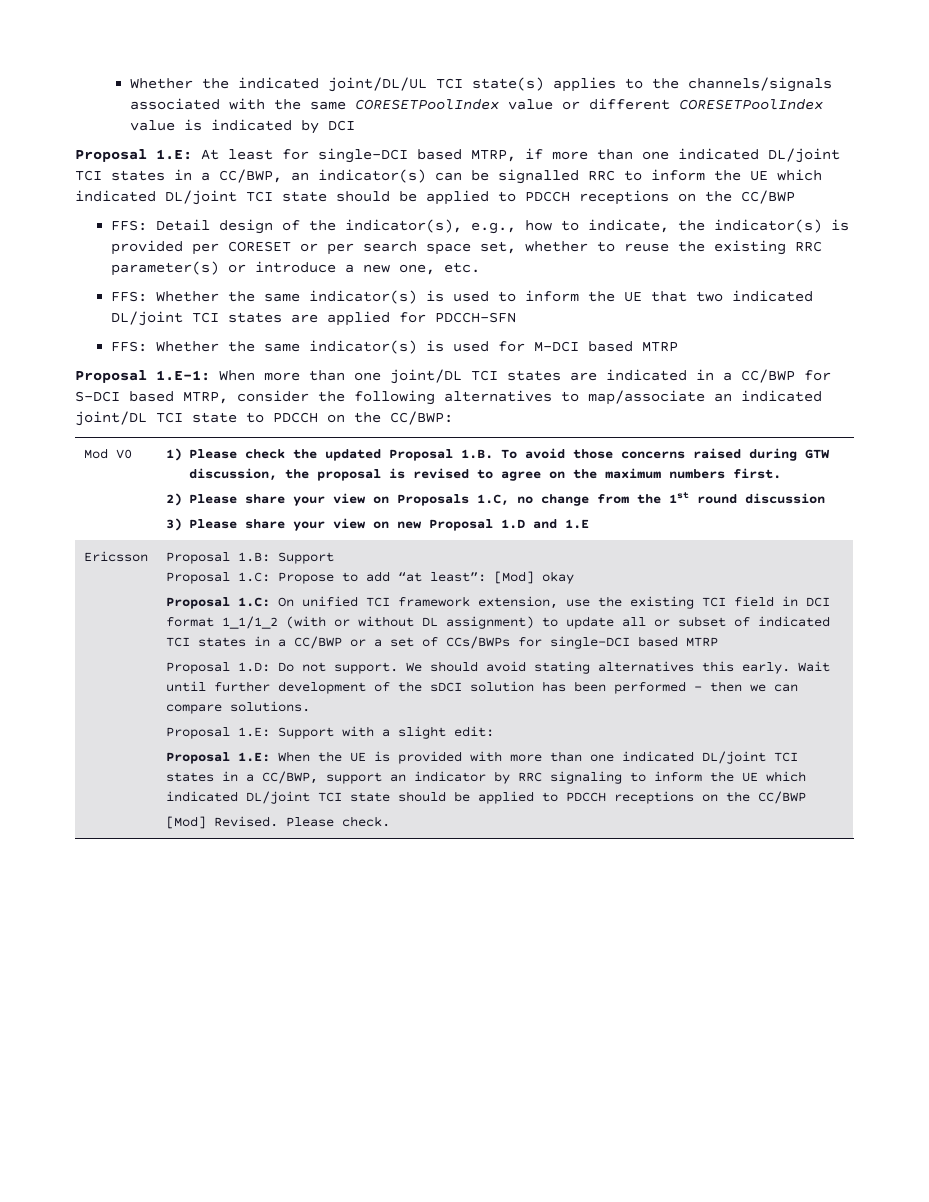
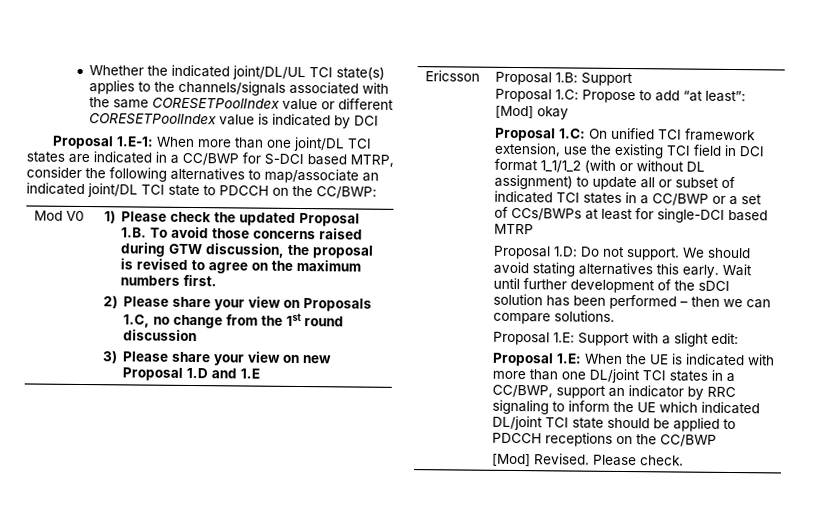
[75,148,840,163] [75,169,822,184] [75,190,795,205] [111,219,850,234] [111,240,823,255] [111,261,481,276] [111,290,814,304] [111,311,517,326] [111,340,679,354] // Proposal 1.E: At least for single-DCI based MTRP, if more than one indicated DL/joint TCI states in a CC/BWP, an indicator(s) can be signalled RRC to inform the UE which indicated DL/joint TCI state should be applied to PDCCH receptions on the CC/BWP // FFS: Detail design of the indicator(s), e.g., how to indicate, the indicator(s) is provided per CORESET or per search space set, whether to reuse the existing RRC parameter(s) or introduce a new one, etc. // FFS: Whether the same indicator(s) is used to inform the UE that two indicated DL/joint TCI states are applied for PDCCH-SFN // FFS: Whether the same indicator(s) is used for M-DCI based MTRP -> (379, 120) none
(510, 642) none -> [584,208,633,221] at least
[397,751,462,764] provided -> [684,353,745,367] indicated
[621,751,694,762] indicated -> (586, 375) none

